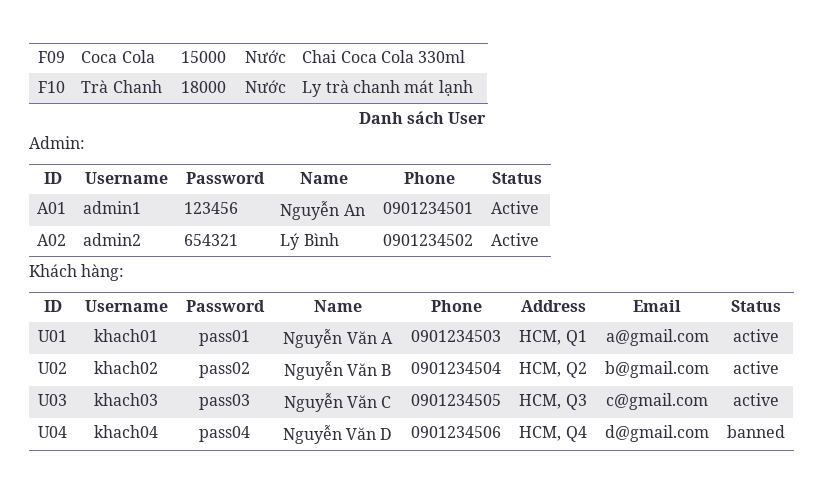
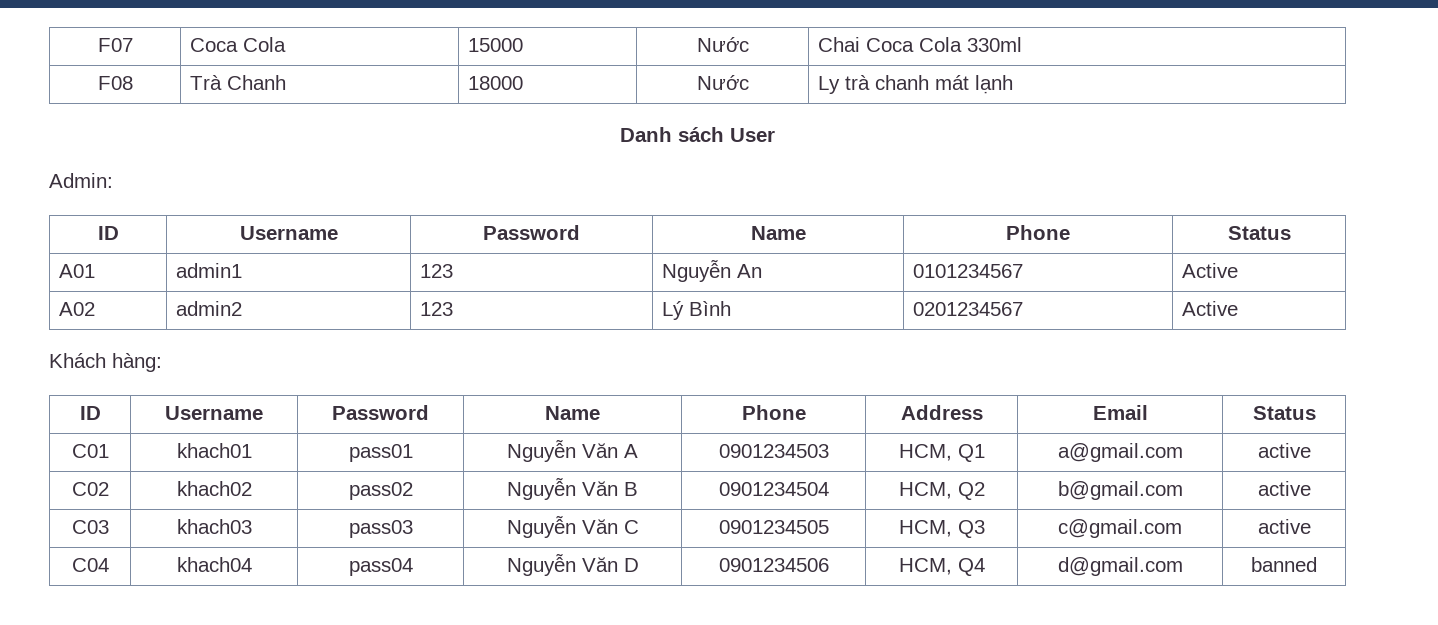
[38,51,65,63] F09 -> [97,38,133,52] F07
[38,81,65,93] F10 -> [97,76,133,90] F08
[184,202,239,214] 123456 -> [419,264,453,278] 123
[383,202,474,214] 0901234501 -> [912,264,1023,278] 0101234567
[184,234,239,246] 654321 -> [419,302,453,316] 123
[383,234,474,246] 0901234502 -> [912,302,1023,316] 0201234567
[38,330,67,342] U01 -> [71,444,109,458] C01
[38,362,67,374] U02 -> [71,482,109,496] C02
[38,394,67,406] U03 -> [71,520,109,534] C03
[38,426,67,438] U04 -> [71,558,109,572] C04

